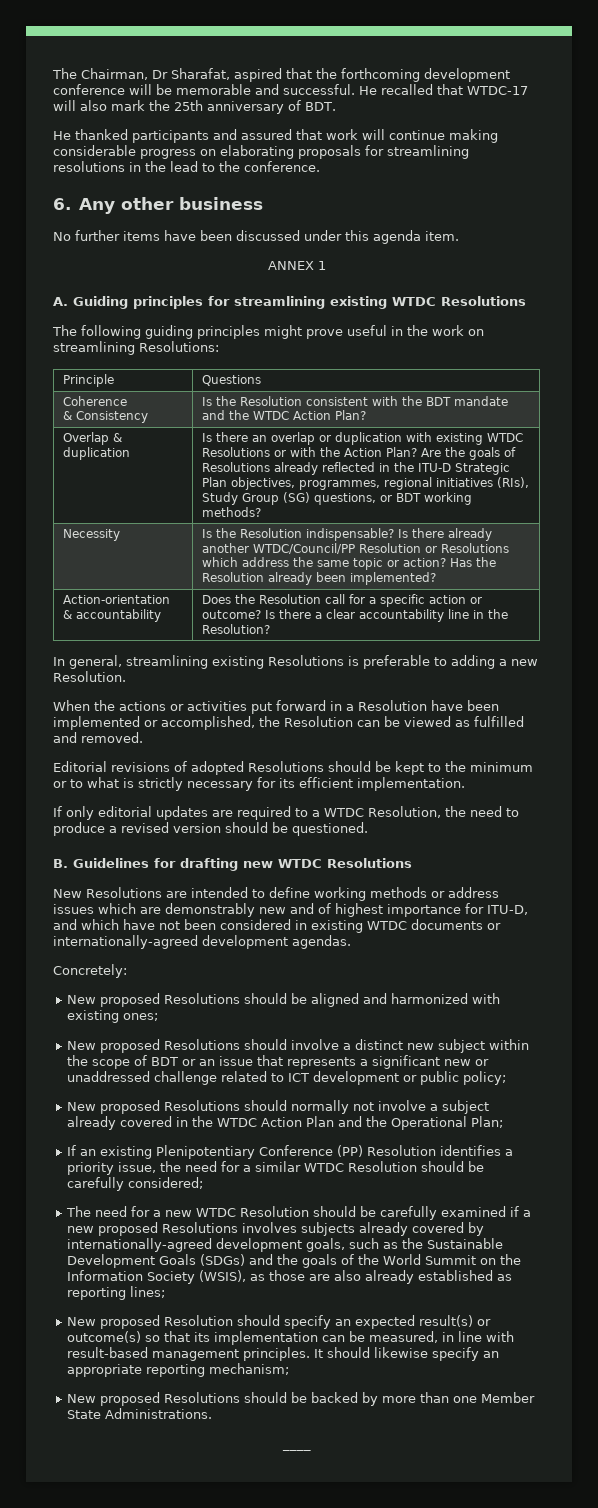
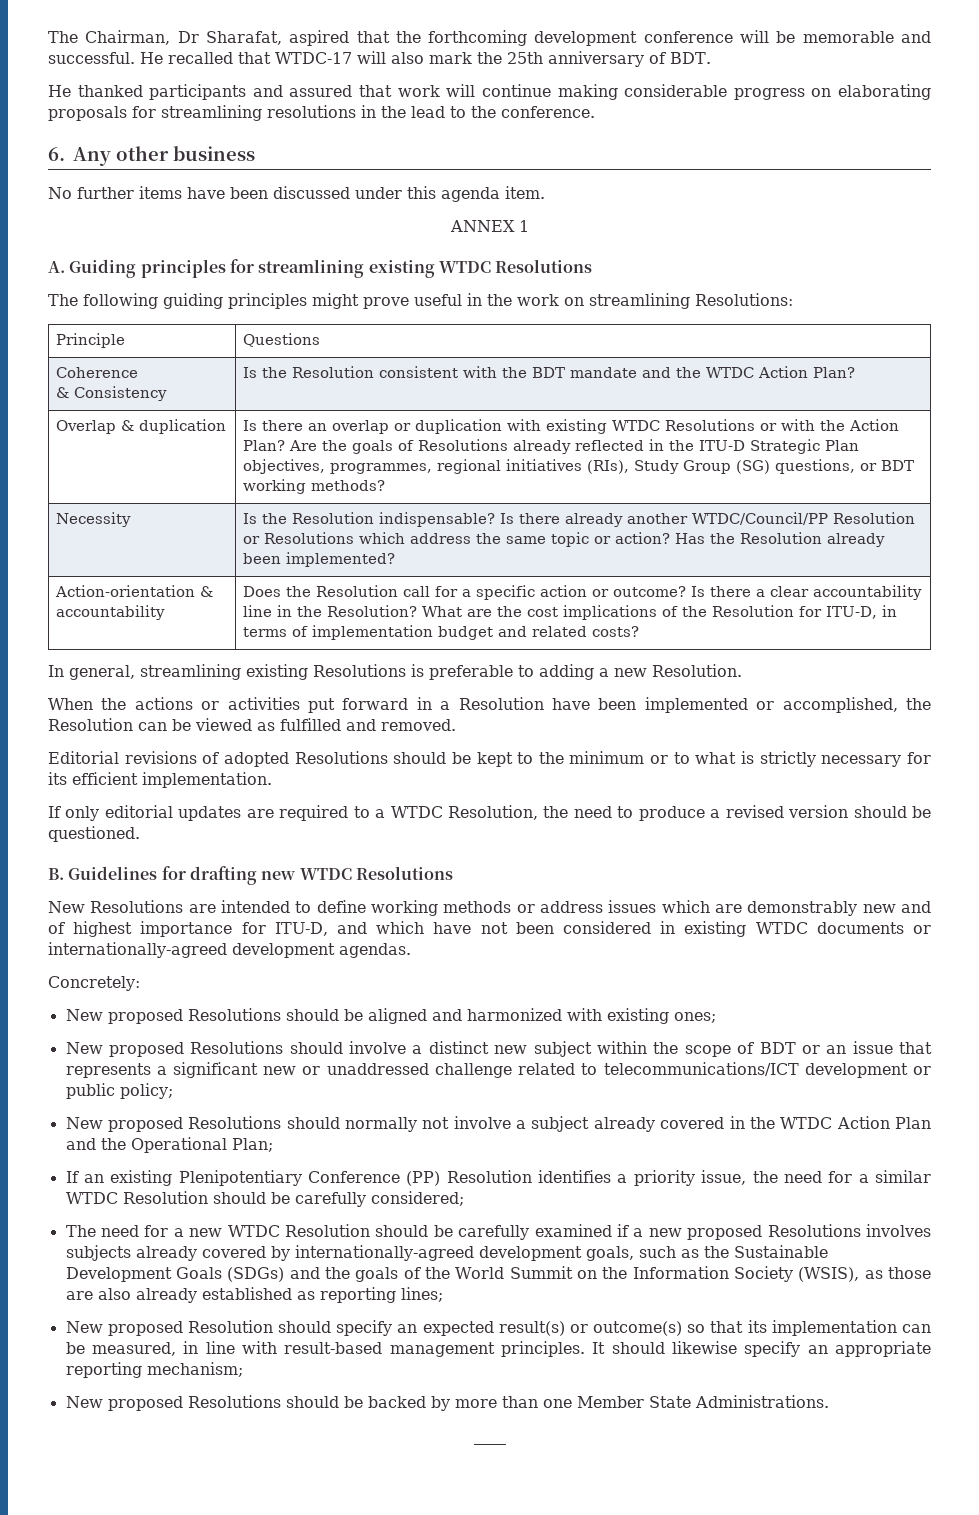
(271, 629) none -> [421,605,897,620] [242,625,639,640] What are the cost implications of the Resolution for ITU-D, in terms of implementation budget and related costs?
[288,1073,310,1082] ICT -> [603,1062,799,1076] telecommunications/ICT

